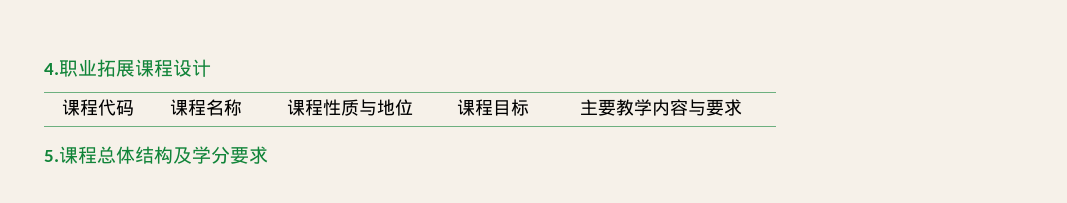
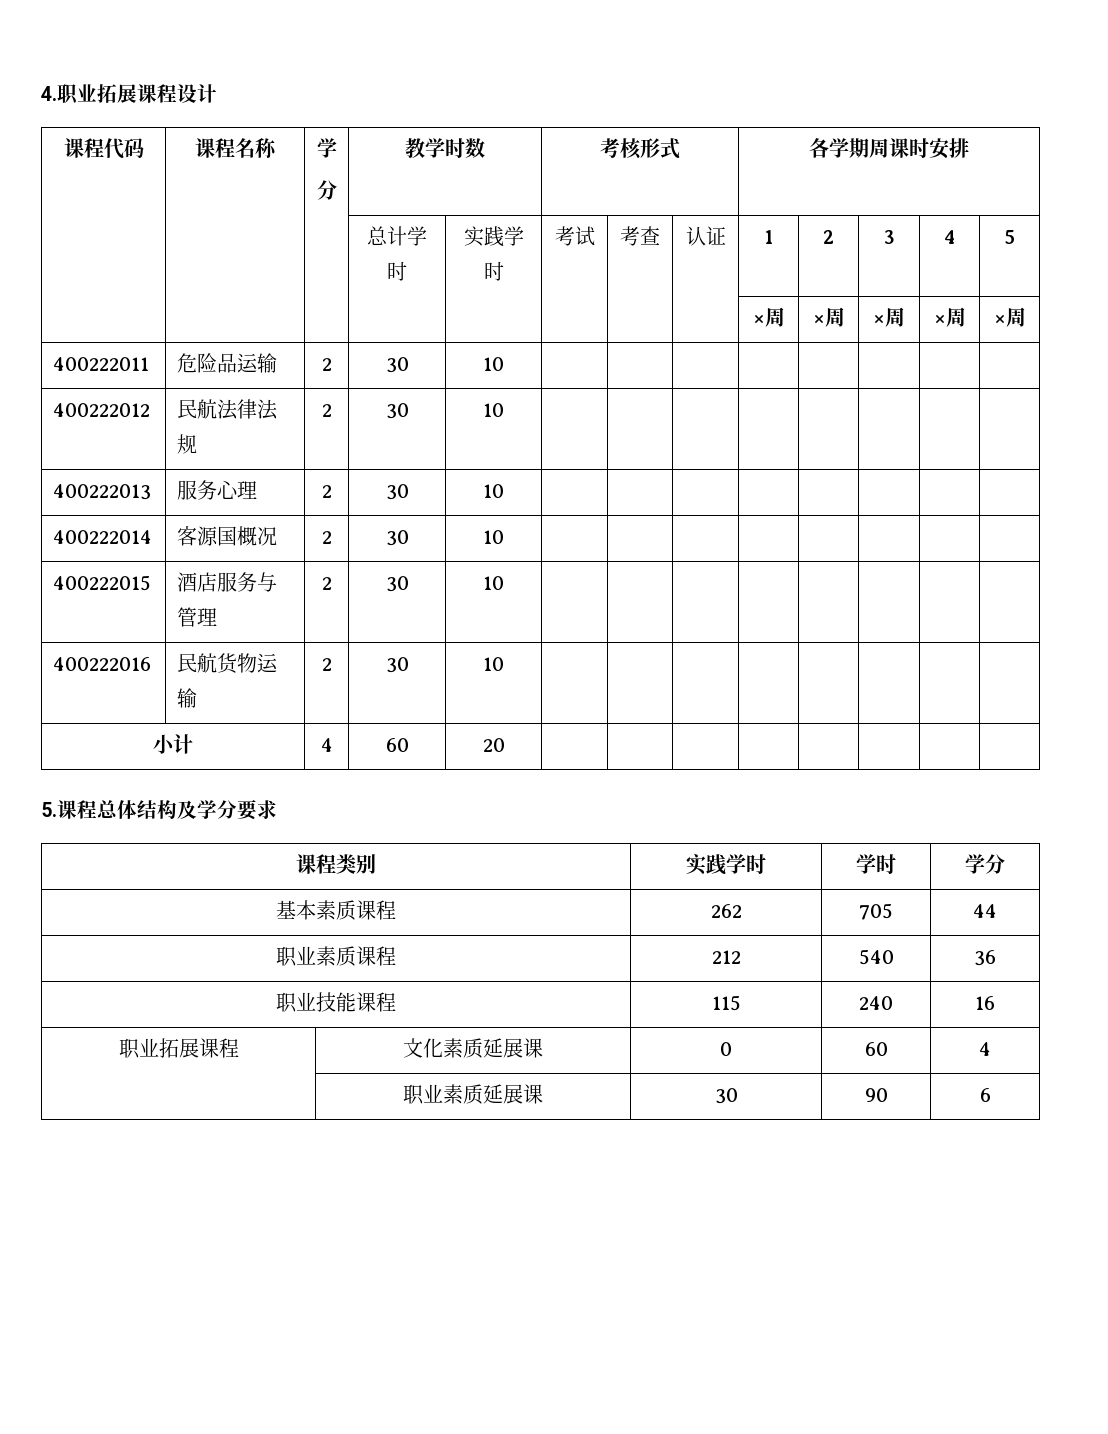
[286,99,413,116] [457,99,529,116] [580,99,742,116] 课程性质与地位 | 课程目标 | 主要教学内容与要求 -> [316,138,337,158] [316,180,337,200] [405,138,485,158] [600,138,680,159] [809,138,969,159] [367,226,427,246] [387,261,407,281] [463,226,524,247] [483,261,504,281] [554,226,595,246] [620,226,660,246] [685,226,726,246] [764,230,773,244] [823,230,834,244] [883,230,895,244] [944,230,955,244] [1004,230,1015,244] [752,307,785,327] [812,307,845,327] [873,307,905,327] [933,307,966,327] [993,307,1026,327] [52,357,149,371] [176,353,277,373] [321,358,332,371] [385,357,409,373] [483,357,504,371] [52,403,150,417] [176,399,278,420] [176,434,197,454] [321,404,332,417] [385,403,409,419] [483,403,504,417] [52,484,151,500] [176,480,257,500] [321,485,332,498] [385,484,409,500] [483,484,504,498] [52,530,152,544] [176,526,277,546] [321,531,332,544] [385,530,409,546] [483,530,504,544] [52,575,151,591] [176,572,277,592] [176,607,217,627] [321,577,332,590] [385,576,409,592] [483,576,504,590] [52,657,151,671] [176,653,278,674] [176,688,197,708] [321,658,332,671] [385,657,409,673] [483,657,504,671] [153,734,193,754] [320,738,333,752] [385,738,409,752] [482,738,505,752] 学 // 分 | 教学时数 | 考核形式 | 各学期周课时安排 // | | | 总计学时 | 实践学时 | 考试 | 考查 | 认证 | 1 | 2 | 3 | 4 | 5 // | | | | | | | | ×周 | ×周 | ×周 | ×周 | ×周 // 400222011 | 危险品运输 | 2 | 30 | 10 | | | | | | | | // 400222012 | 民航法律法规 | 2 | 30 | 10 | | | | | | | | // 400222013 | 服务心理 | 2 | 30 | 10 | | | | | | | | // 400222014 | 客源国概况 | 2 | 30 | 10 | | | | | | | | // 400222015 | 酒店服务与管理 | 2 | 30 | 10 | | | | | | | | // 400222016 | 民航货物运输 | 2 | 30 | 10 | | | | | | | | // 小计 | 4 | 60 | 20 | | | | | | | |
(268, 155) none -> [296,854,376,874] [686,854,766,875] [856,854,896,874] [965,854,1005,874] [276,900,396,920] [710,904,742,918] [859,903,893,920] [973,904,997,918] [276,946,396,967] [711,950,741,964] [858,949,894,965] [974,950,996,966] [276,992,396,1013] [711,995,741,1011] [859,996,893,1010] [975,996,995,1010] [118,1038,239,1059] [403,1038,543,1058] [720,1042,732,1056] [864,1042,888,1056] [979,1042,991,1056] [403,1084,543,1105] [714,1088,738,1104] [864,1088,888,1102] [979,1088,991,1102] // 课程类别 | 实践学时 | 学时 | 学分 // 基本素质课程 | 262 | 705 | 44 // 职业素质课程 | 212 | 540 | 36 // 职业技能课程 | 115 | 240 | 16 // 职业拓展课程 | 文化素质延展课 | 0 | 60 | 4 // | 职业素质延展课 | 30 | 90 | 6

